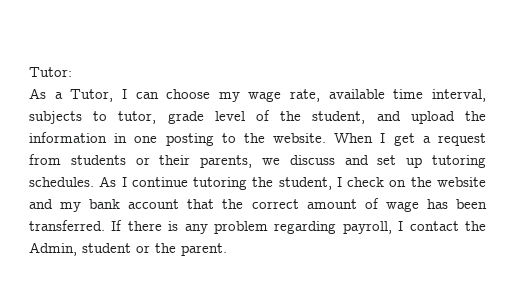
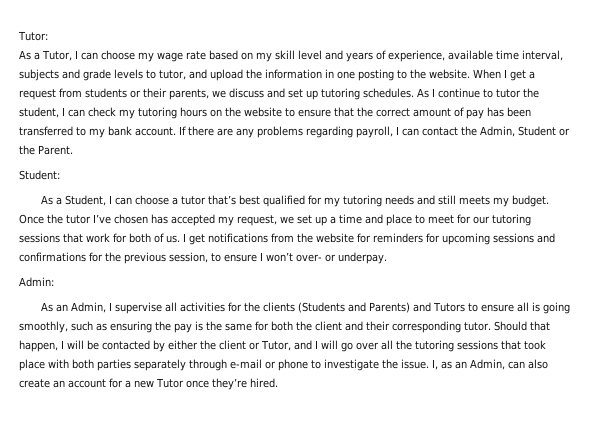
[290,89,486,102] [29,110,366,124] rate, available time interval, subjects to tutor, grade level of the student, -> [185,50,563,62] [19,69,186,81] rate based on my skill level and years of experience, available time interval, subjects and grade levels to tutor,
[193,177,248,190] tutoring -> [483,89,521,98] to tutor
[347,177,486,187] [29,199,180,212] check on the website and my bank account -> [68,107,331,119] can check my tutoring hours on the website to ensure
[385,201,419,212] wage -> [466,109,484,119] pay
[29,220,268,234] transferred. If there is any problem -> [19,126,303,138] transferred to my bank account. If there are any problems
(404, 226) none -> [402,128,419,136] can
[82,243,131,253] student -> [518,126,556,136] Student
[181,243,227,256] parent. -> [38,145,73,155] [19,170,60,180] [41,195,550,207] [19,214,531,226] [19,233,555,245] [19,252,387,264] [19,277,54,287] [41,302,571,314] [19,321,550,333] [19,340,546,352] [19,359,548,371] [19,378,278,390] Parent. // Student: // As a Student, I can choose a tutor that’s best qualified for my tutoring needs and still meets my budget. Once the tutor I’ve chosen has accepted my request, we set up a time and place to meet for our tutoring sessions that work for both of us. I get notifications from the website for reminders for upcoming sessions and confirmations for the previous session, to ensure I won’t over- or underpay. // Admin: // As an Admin, I supervise all activities for the clients (Students and Parents) and Tutors to ensure all is going smoothly, such as ensuring the pay is the same for both the client and their corresponding tutor. Should that happen, I will be contacted by either the client or Tutor, and I will go over all the tutoring sessions that took place with both parties separately through e-mail or phone to investigate the issue. I, as an Admin, can also create an account for a new Tutor once they’re hired.

